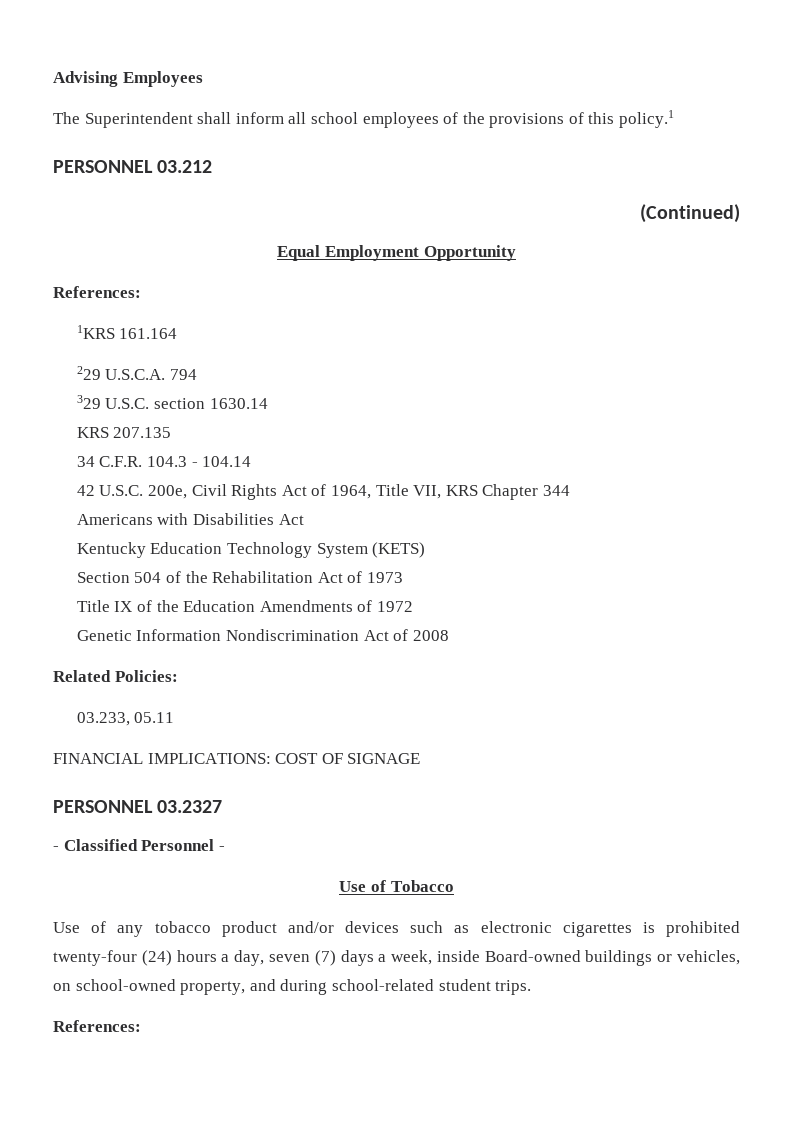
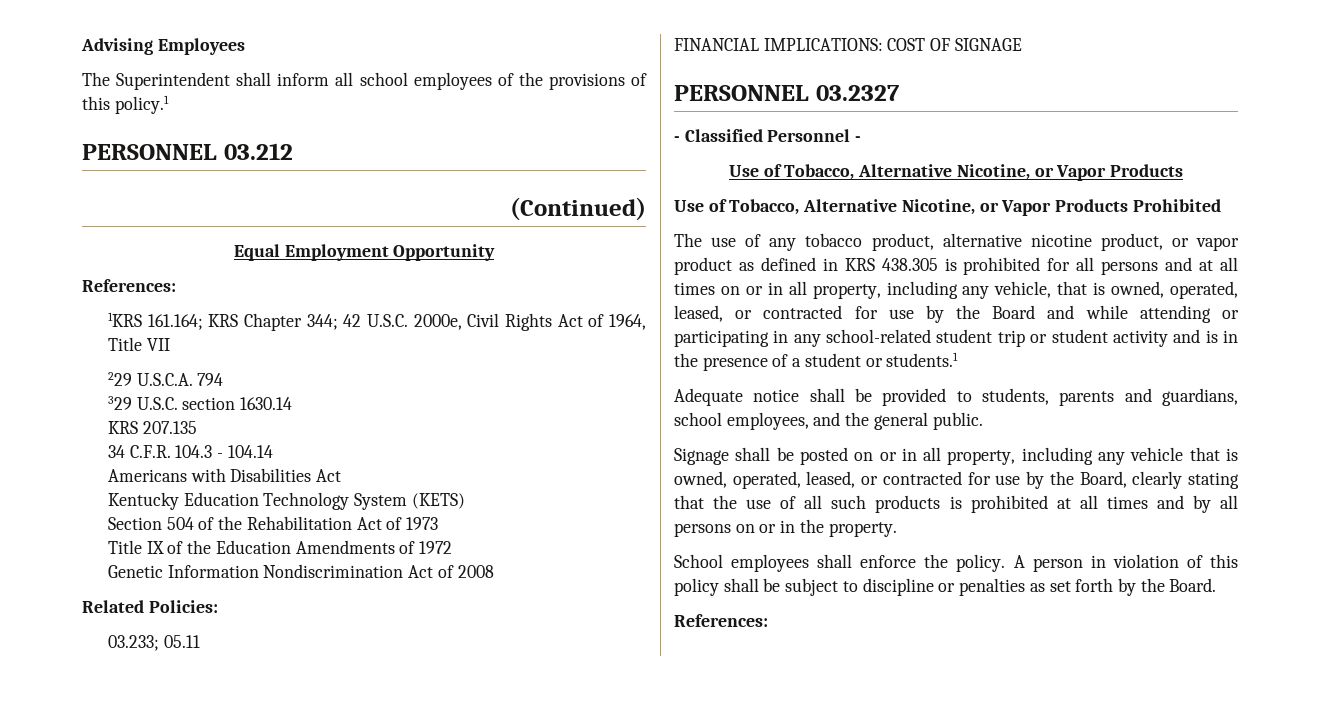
[119,328,178,339] 161.164 -> [147,313,646,331] [107,337,170,351] 161.164; KRS Chapter 344; 42 U.S.C. 2000e, Civil Rights Act of 1964, Title VII
[76,484,570,500] // 42 U.S.C. 200e, Civil Rights Act of 1964, Title VII, KRS Chapter 344 -> (273, 451) none
[76,712,130,726] 03.233, -> [107,635,159,651] 03.233;
[390,880,454,892] [53,921,740,937] [53,950,741,966] [53,979,532,995] Tobacco // Use of any tobacco product and/or devices such as electronic cigarettes is prohibited twenty-four (24) hours a day, seven (7) days a week, inside Board-owned buildings or vehicles, on school-owned property, and during school-related student trips. -> [784,164,1184,181] [674,199,1221,216] [674,233,1239,251] [674,257,1238,275] [674,281,1238,299] [674,305,1239,323] [674,329,1238,347] [674,352,959,371] [674,388,1238,406] [674,412,983,430] [674,447,1238,465] [674,471,1239,489] [674,495,1238,513] [674,519,897,537] [674,554,1238,572] [674,578,1217,596] Tobacco, Alternative Nicotine, or Vapor Products // Use of Tobacco, Alternative Nicotine, or Vapor Products Prohibited // The use of any tobacco product, alternative nicotine product, or vapor product as defined in KRS 438.305 is prohibited for all persons and at all times on or in all property, including any vehicle, that is owned, operated, leased, or contracted for use by the Board and while attending or participating in any school-related student trip or student activity and is in the presence of a student or students.1 // Adequate notice shall be provided to students, parents and guardians, school employees, and the general public. // Signage shall be posted on or in all property, including any vehicle that is owned, operated, leased, or contracted for use by the Board, clearly stating that the use of all such products is prohibited at all times and by all persons on or in the property. // School employees shall enforce the policy. A person in violation of this policy shall be subject to discipline or penalties as set forth by the Board.

